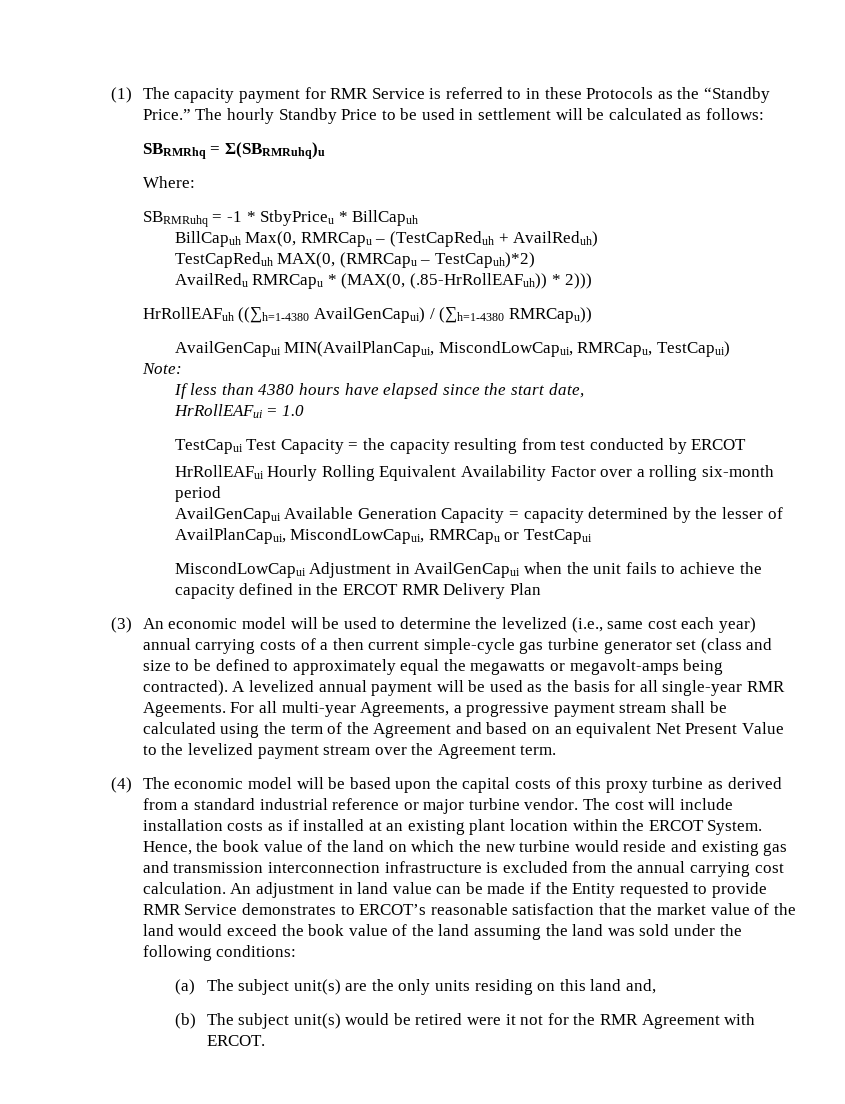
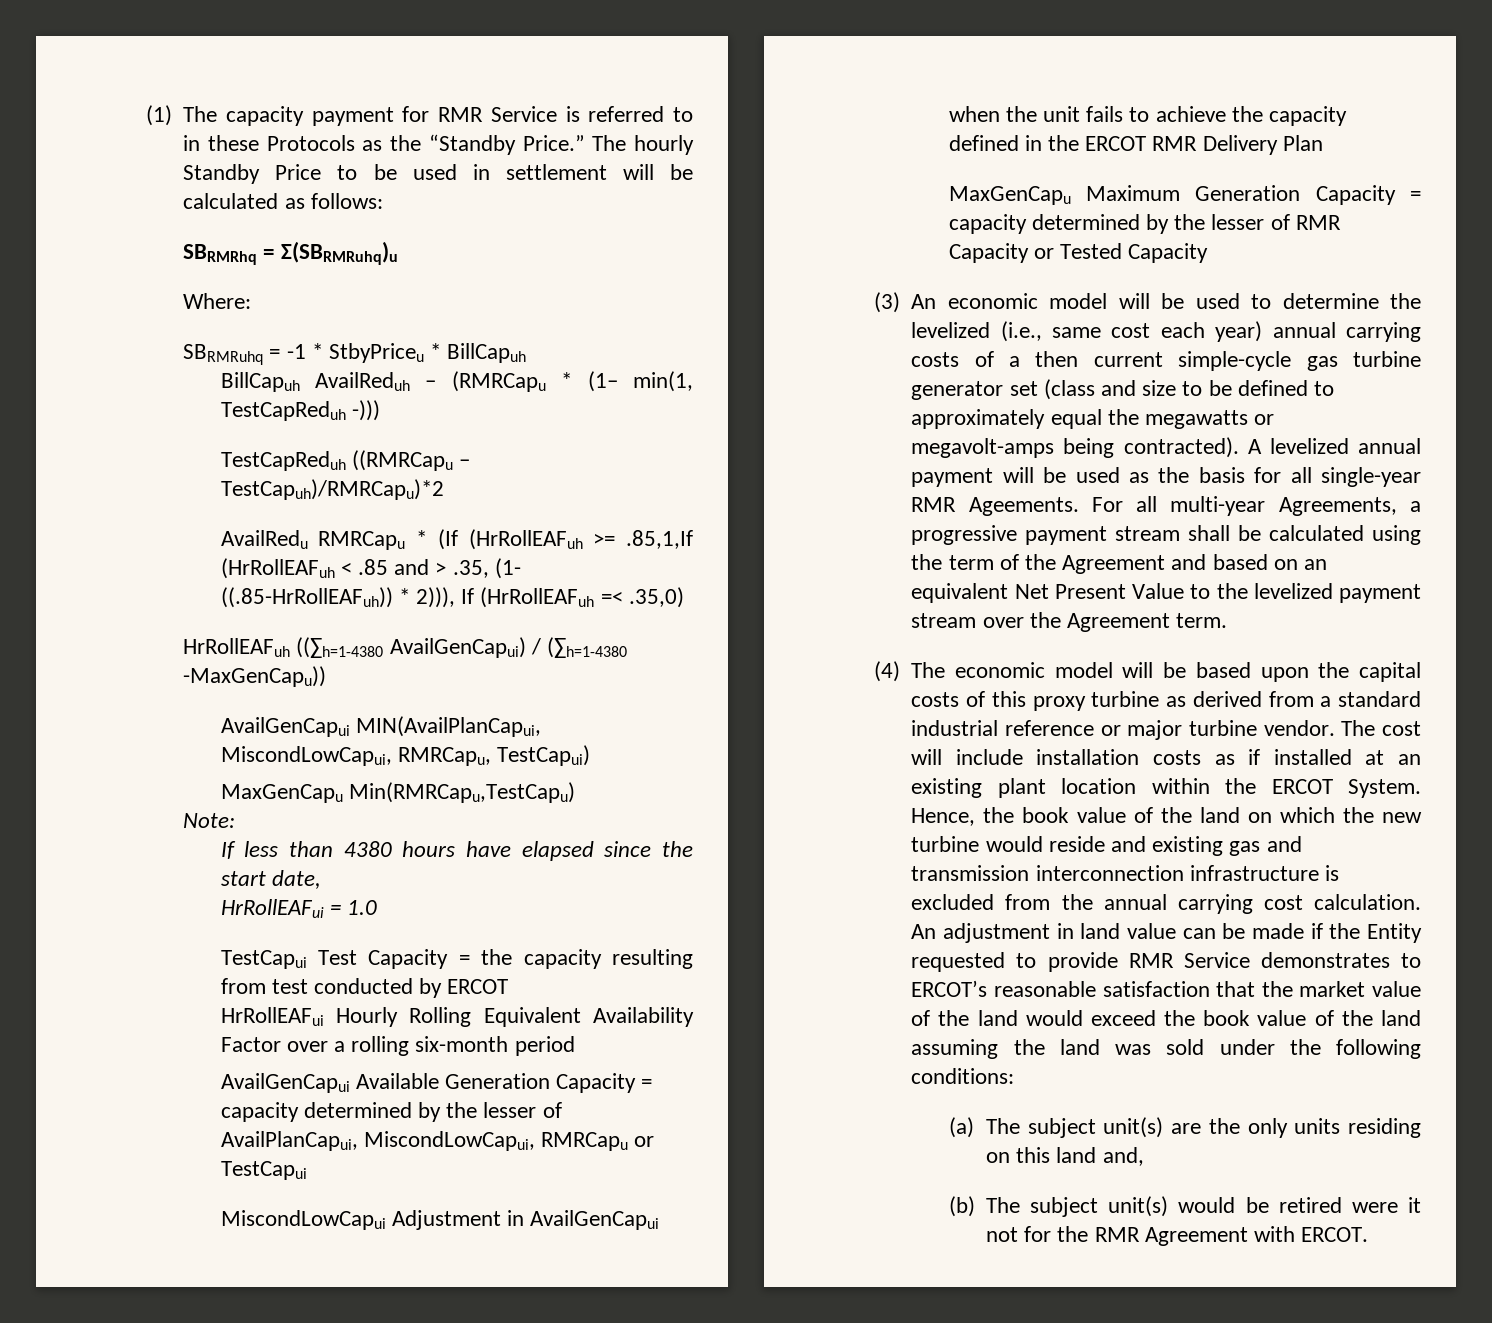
[245,231,599,247] [174,252,535,268] [174,273,593,289] Max(0, RMRCapu – (TestCapReduh + AvailReduh) // TestCapReduh MAX(0, (RMRCapu – TestCapuh)*2) // AvailRedu RMRCapu * (MAX(0, (.85-HrRollEAFuh)) * 2))) -> [314,371,693,392] [220,400,380,421] [220,450,470,471] [220,479,444,500] [220,529,693,550] [220,558,521,579] [220,587,684,608] AvailReduh – (RMRCapu * (1– min(1, TestCapReduh -))) // TestCapReduh ((RMRCapu – TestCapuh)/RMRCapu)*2 // AvailRedu RMRCapu * (If (HrRollEAFuh >= .85,1,If (HrRollEAFuh < .85 and > .35, (1- ((.85-HrRollEAFuh)) * 2))), If (HrRollEAFuh =< .35,0)
[508,307,592,323] RMRCapu)) -> [183,666,327,687] -MaxGenCapu))
(730, 349) none -> [220,782,575,803] // MaxGenCapu Min(RMRCapu,TestCapu)
(541, 589) none -> [948,185,1421,205] [948,214,1341,234] [948,243,1209,263] // MaxGenCapu Maximum Generation Capacity = capacity determined by the lesser of RMR Capacity or Tested Capacity

